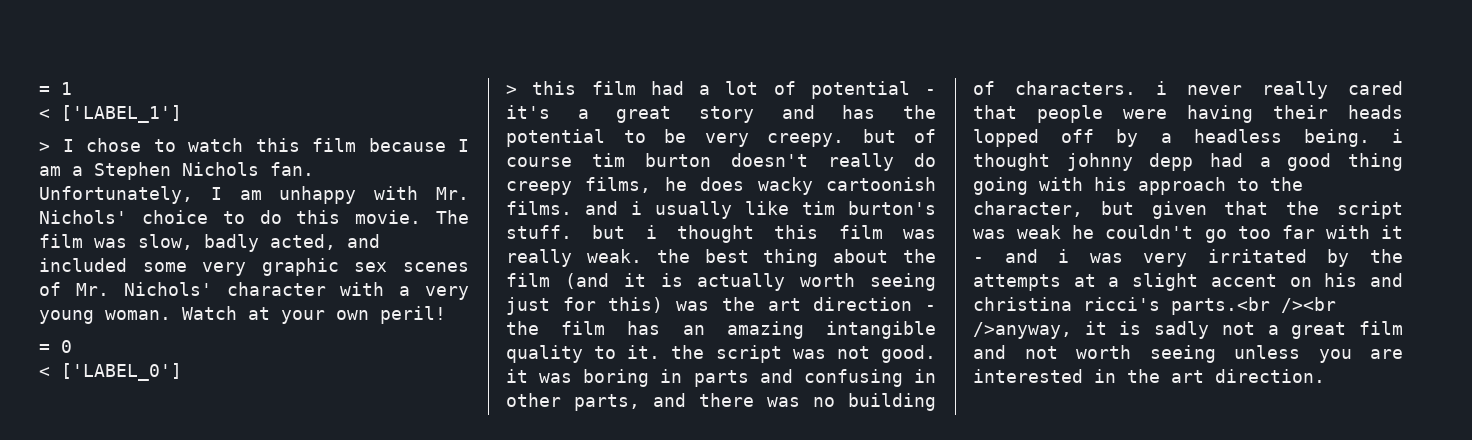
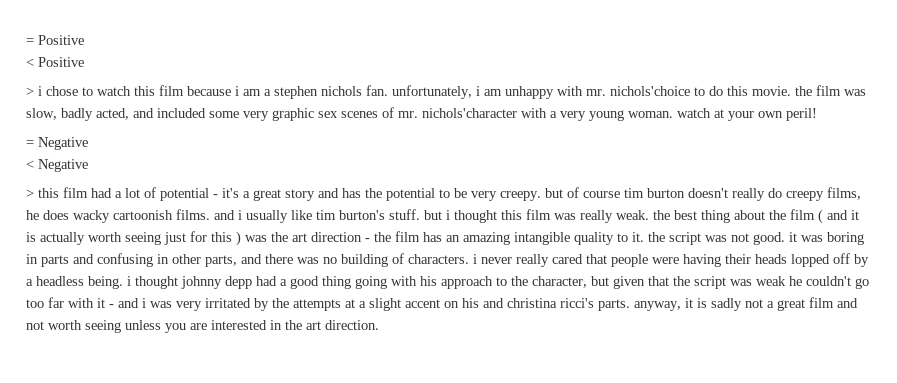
[39,82,72,95] [39,105,182,123] [39,139,74,152] = 1 // < ['LABEL_1'] // > I -> [26,35,84,45] [26,57,84,67] [26,86,42,96] = Positive // < Positive // > i
[458,139,469,152] I -> [235,86,239,96] i
[94,162,314,180] [39,186,470,204] [39,210,208,224] Stephen Nichols fan. Unfortunately, I am unhappy with Mr. Nichols' choice -> [274,85,690,99] stephen nichols fan. unfortunately, i am unhappy with mr. nichols'choice
[435,210,469,224] The -> [795,86,812,96] the
[75,282,326,296] Mr. Nichols' character -> [398,108,517,118] mr. nichols'character
[182,306,237,320] Watch -> [677,108,711,118] watch
[61,340,72,353] [39,363,182,381] 0 // < ['LABEL_0'] -> [38,137,88,150] [26,159,88,172] Negative // < Negative
[564,273,609,289] (and -> [818,209,848,224] ( and
[608,297,664,313] this) -> [211,231,241,246] this )
[1171,297,1336,315] [973,322,1072,339] parts.<br /><br />anyway, -> [598,299,681,311] parts. anyway,

